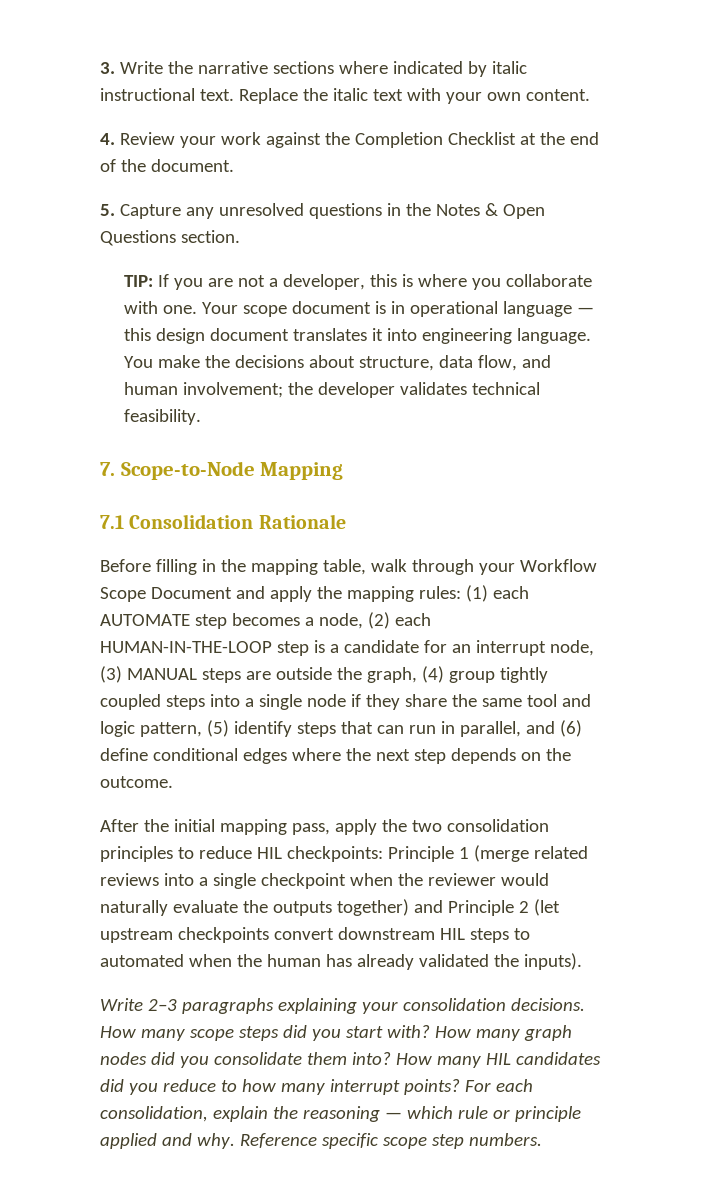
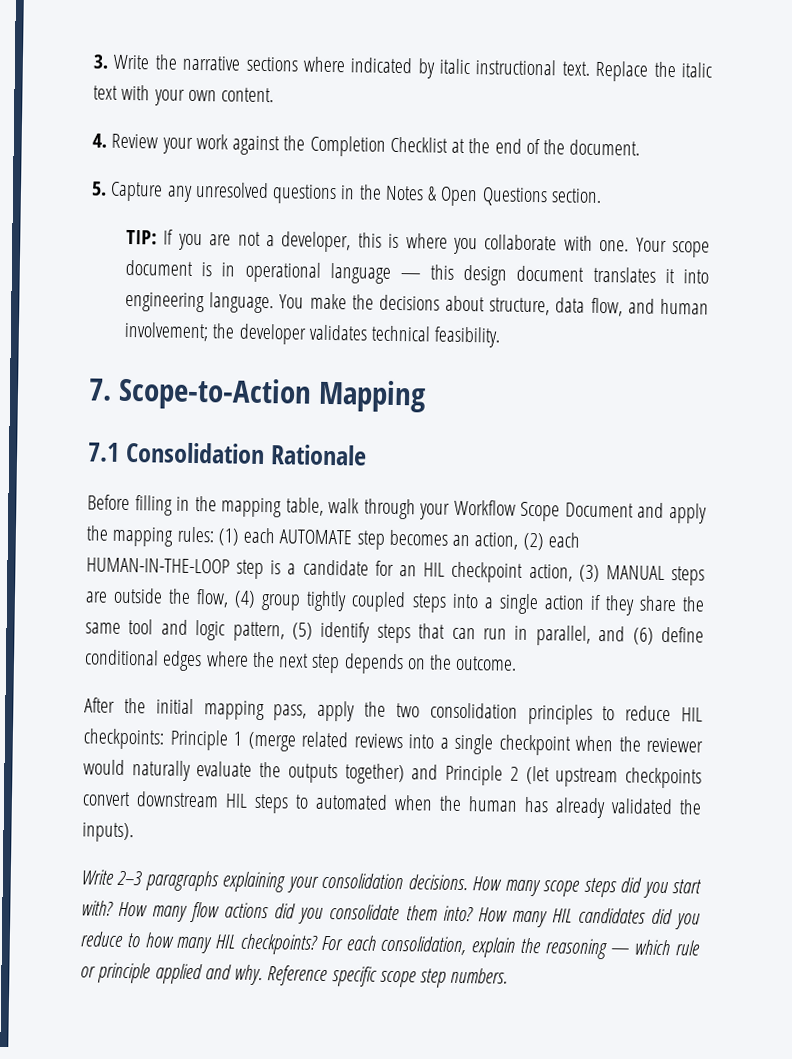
[120,461,255,480] Scope-to-Node -> [118,376,313,411] Scope-to-Action
[304,613,363,629] a node, -> [452,532,519,550] an action,
[475,640,594,656] interrupt node, -> [423,561,573,583] HIL checkpoint action,
[366,667,417,683] graph, -> [196,589,230,608] flow,
[306,694,346,707] node -> [543,595,585,610] action
[523,1025,572,1041] [100,1052,147,1065] graph nodes -> [190,901,270,923] flow actions
[329,1079,460,1095] interrupt points? -> [215,933,318,955] HIL checkpoints?

